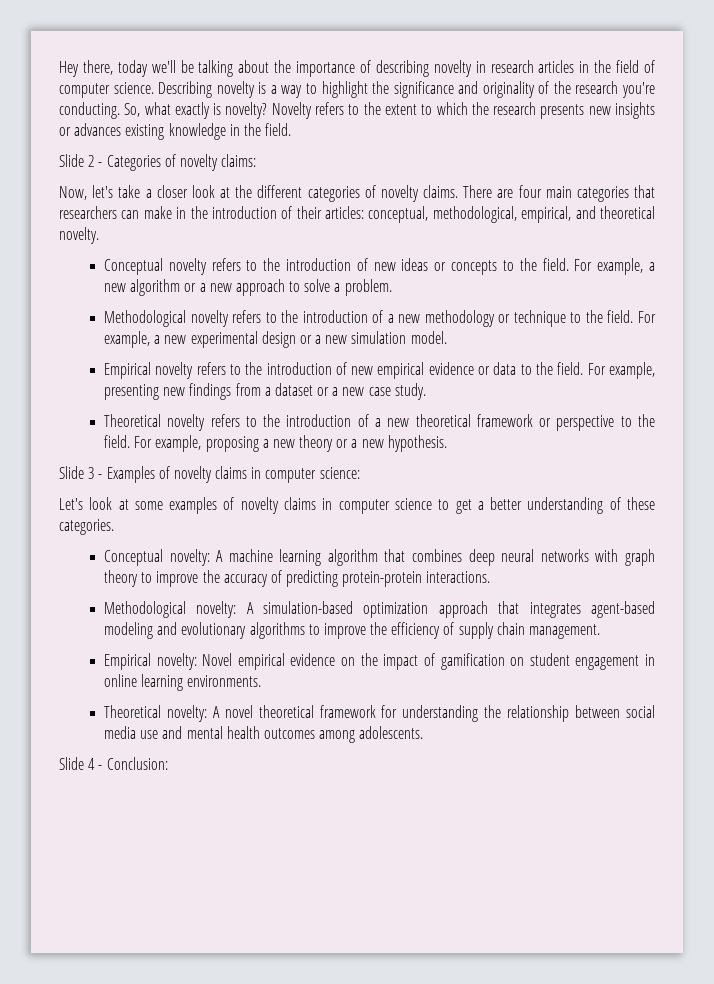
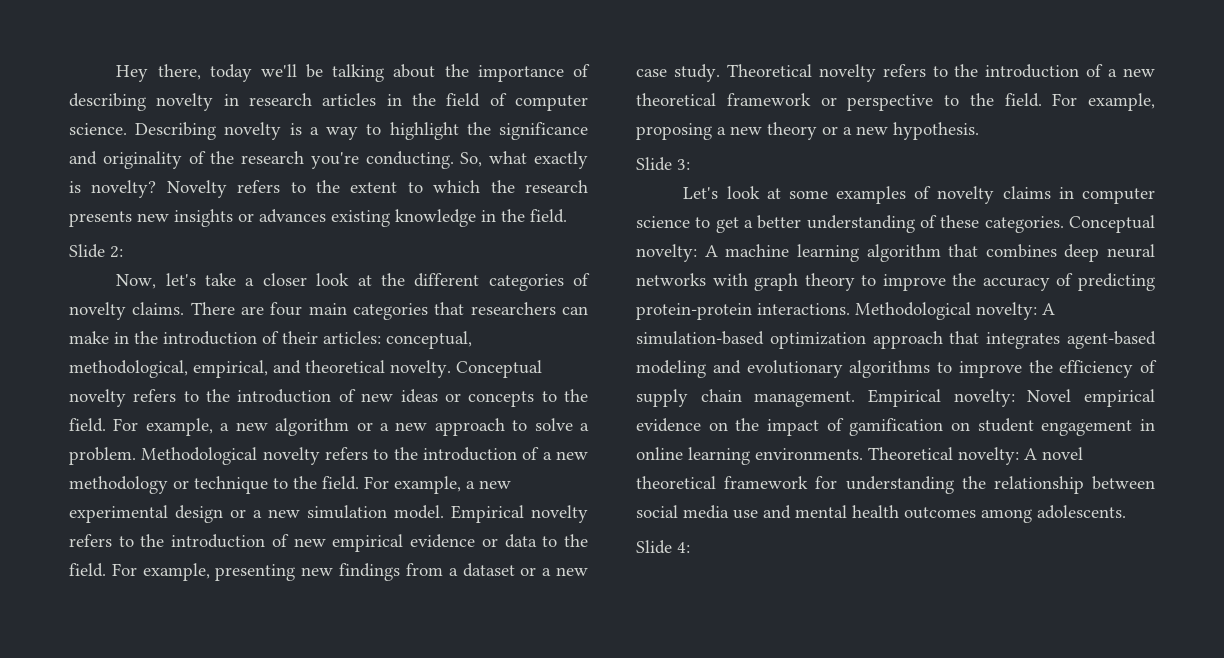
[88,154,257,171] 2 - Categories of novelty claims: -> [110,246,123,258] 2:
(99, 235) // -> (451, 369) none
(392, 287) // -> (136, 456) none
(447, 337) // -> (444, 512) none
(426, 391) // -> (720, 73) none
[88,466,360,483] 3 - Examples of novelty claims in computer science: -> [677,159,690,170] 3:
(114, 527) // -> (1064, 224) none
(491, 577) // -> (850, 309) none
(601, 631) // -> (856, 399) none
(262, 681) // -> (863, 454) none
[88,757,168,770] 4 - Conclusion: -> [677,542,690,553] 4:

